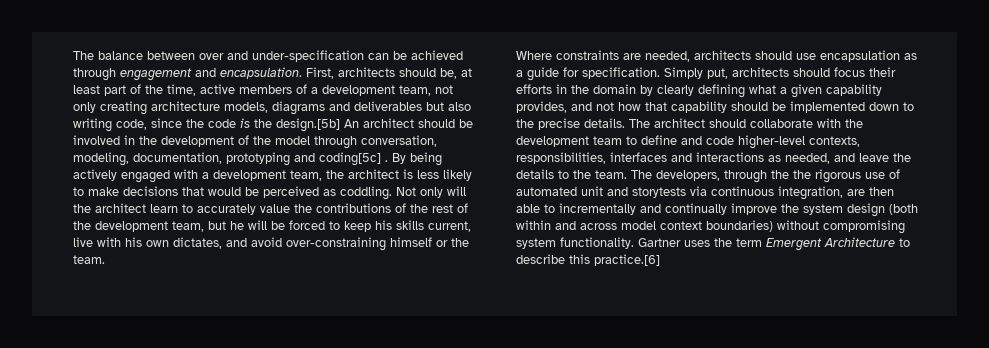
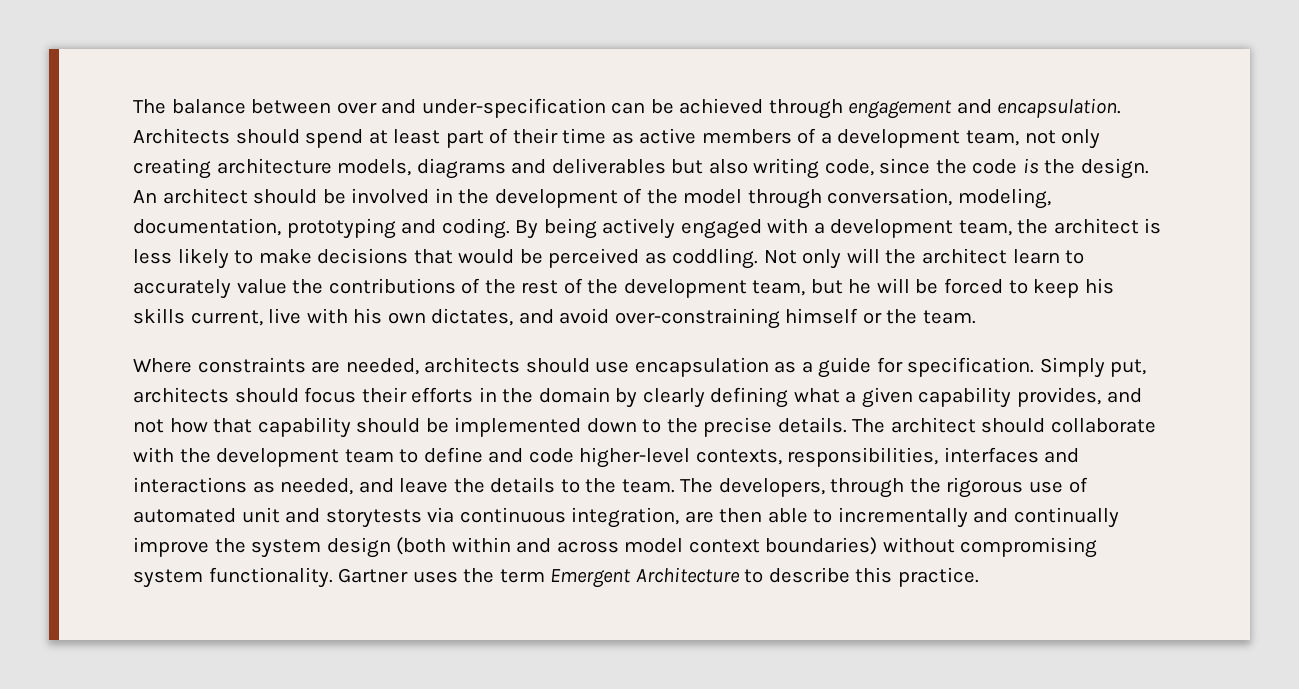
[306,67,457,79] First, architects should be, -> [133,128,364,148] Architects should spend
[145,84,196,96] the time, -> [512,128,634,144] their time as
[276,118,340,132] design.[5b] -> [1081,158,1150,179] design.
[319,152,388,166] coding[5c] . -> [441,218,510,239] coding.
[793,170,811,179] the -> (941, 485) none
[594,254,660,266] practice.[6] -> [897,567,979,587] practice.

